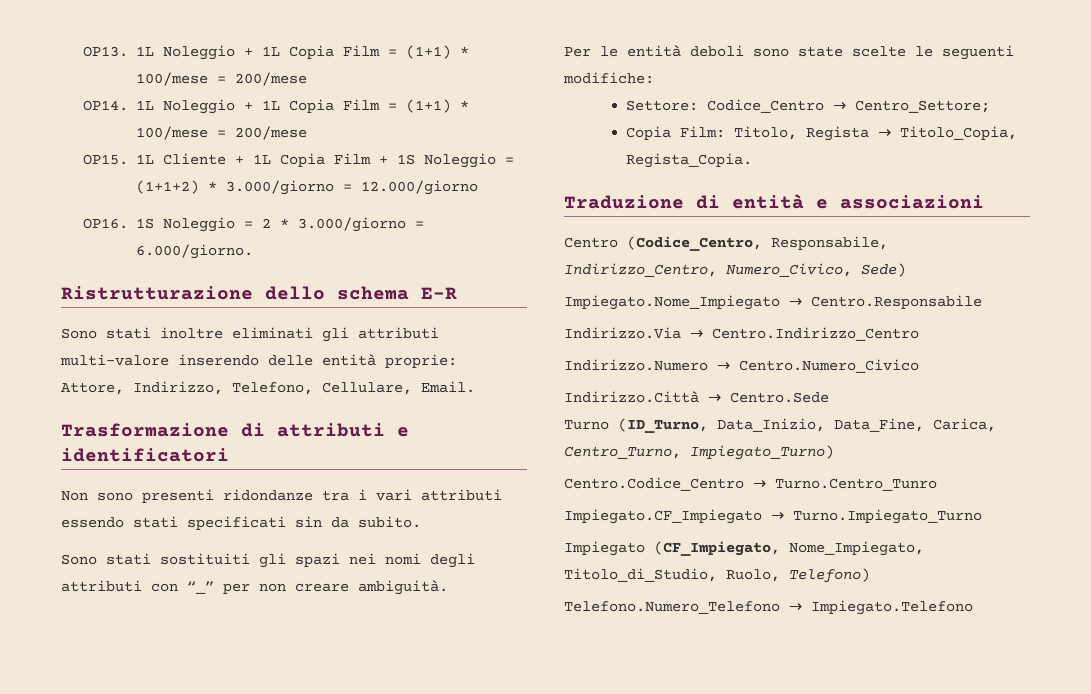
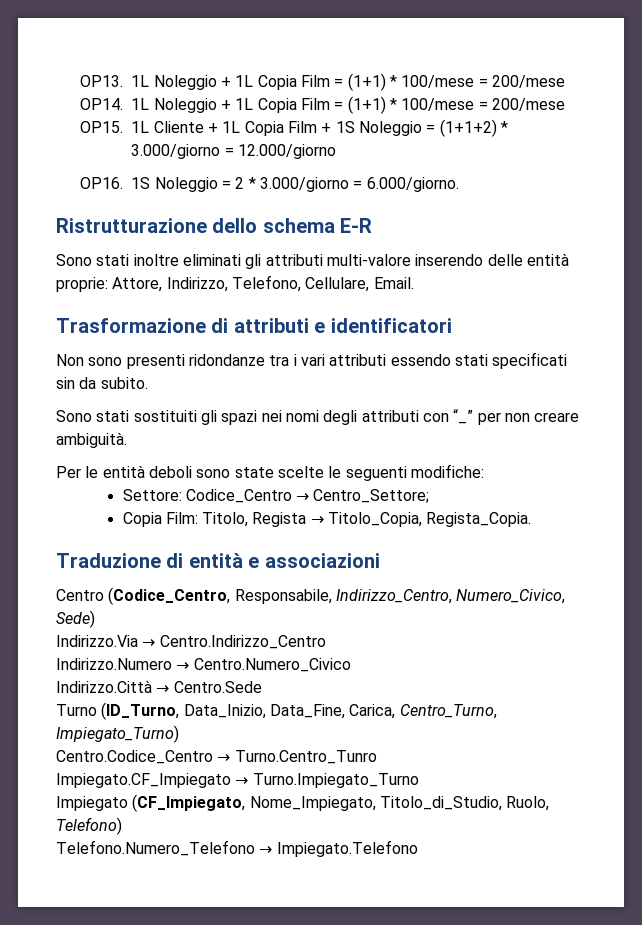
[564,295,982,310] // Impiegato.Nome_Impiegato → Centro.Responsabile -> (95, 619) none

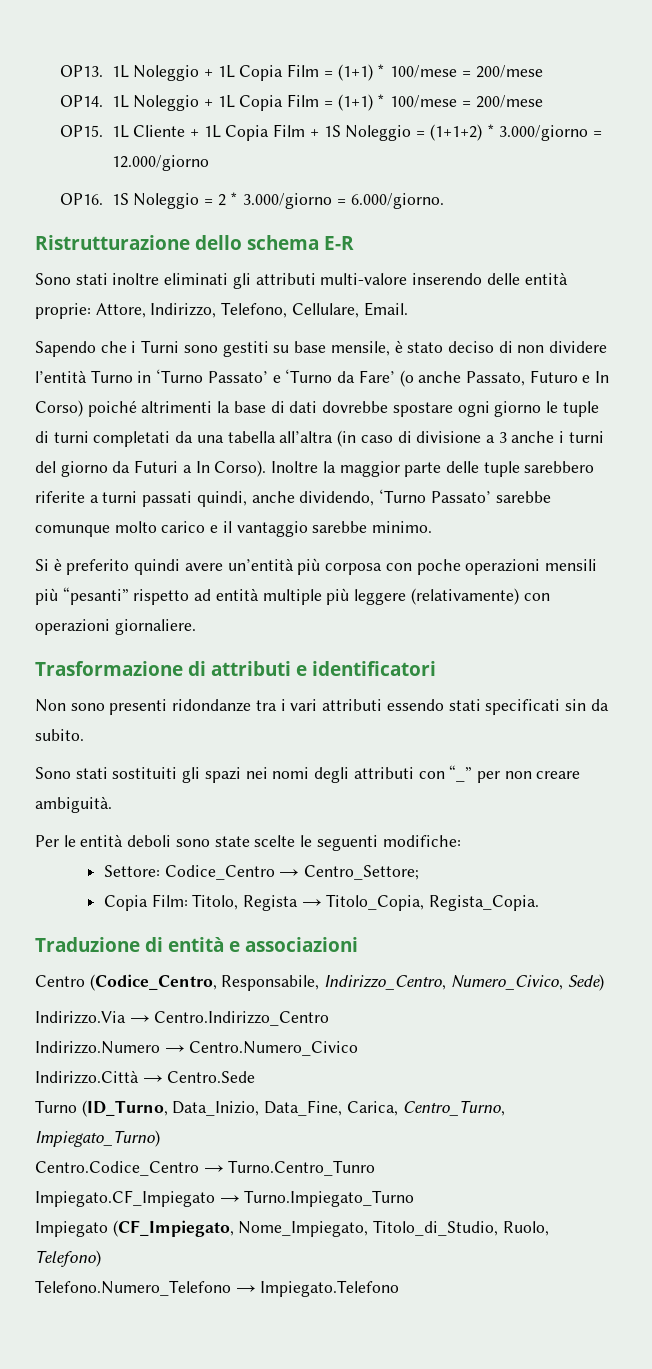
(414, 283) none -> [35,340,608,357] [35,369,610,387] [35,400,599,417] [35,430,604,447] [35,460,595,477] [35,489,551,507] [35,521,433,537] [35,558,597,575] [35,587,550,605] [35,619,196,635] // Sapendo che i Turni sono gestiti su base mensile, è stato deciso di non dividere l’entità Turno in ‘Turno Passato’ e ‘Turno da Fare’ (o anche Passato, Futuro e In Corso) poiché altrimenti la base di dati dovrebbe spostare ogni giorno le tuple di turni completati da una tabella all’altra (in caso di divisione a 3 anche i turni del giorno da Futuri a In Corso). Inoltre la maggior parte delle tuple sarebbero riferite a turni passati quindi, anche dividendo, ‘Turno Passato’ sarebbe comunque molto carico e il vantaggio sarebbe minimo. // Si è preferito quindi avere un’entità più corposa con poche operazioni mensili più “pesanti” rispetto ad entità multiple più leggere (relativamente) con operazioni giornaliere.

